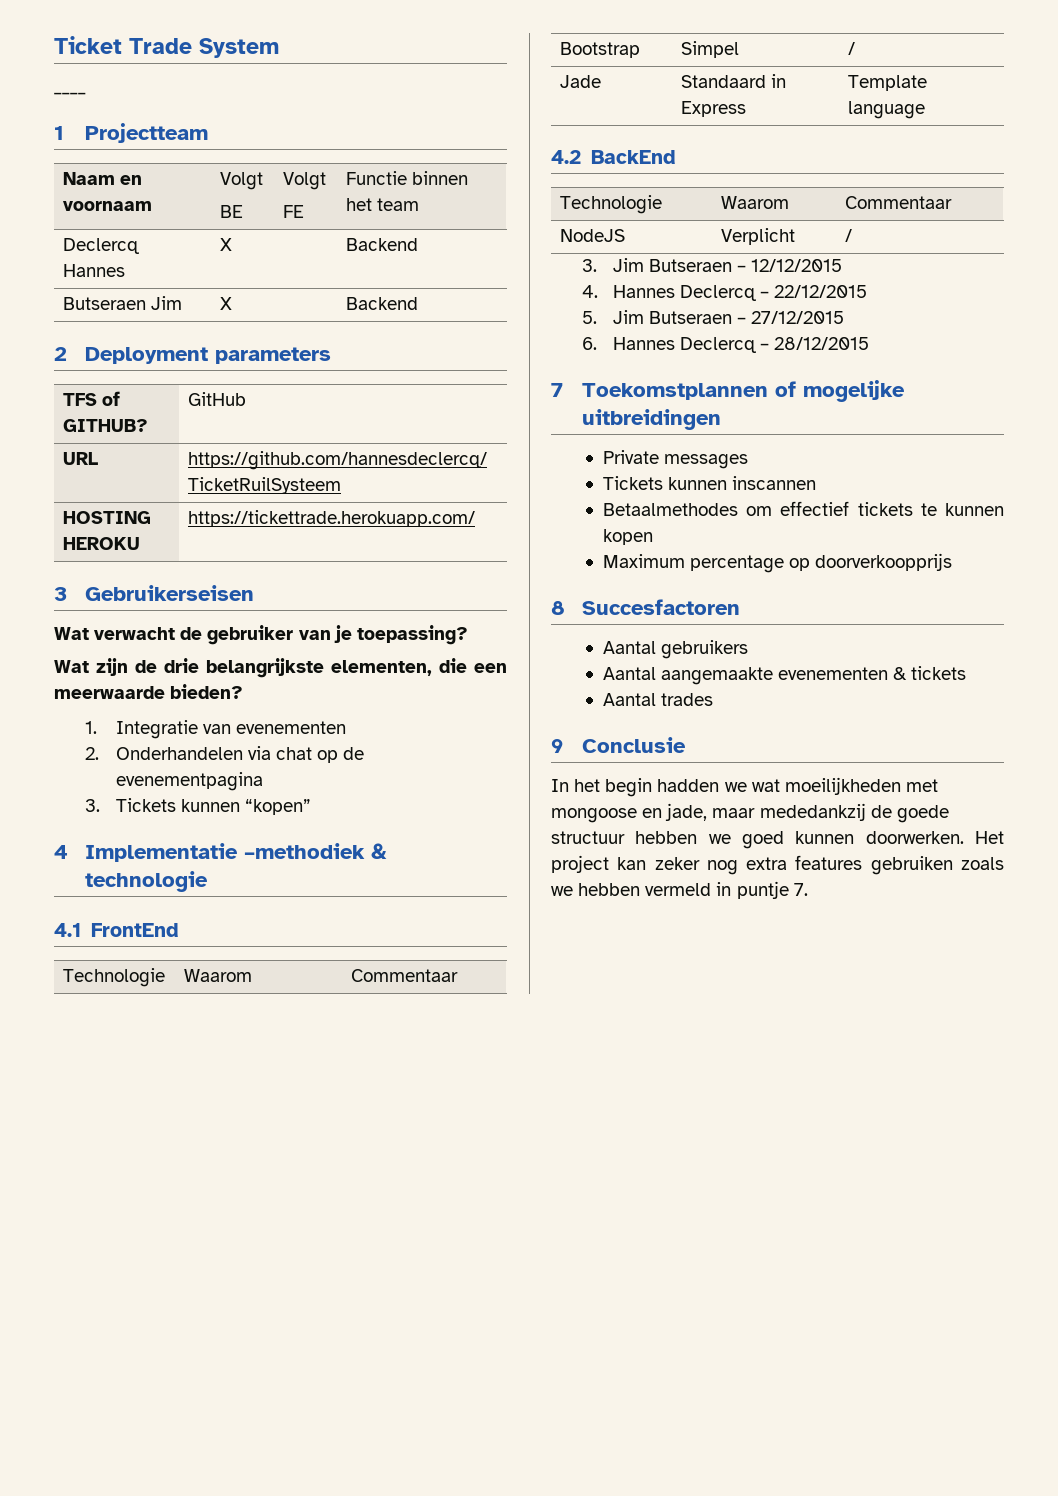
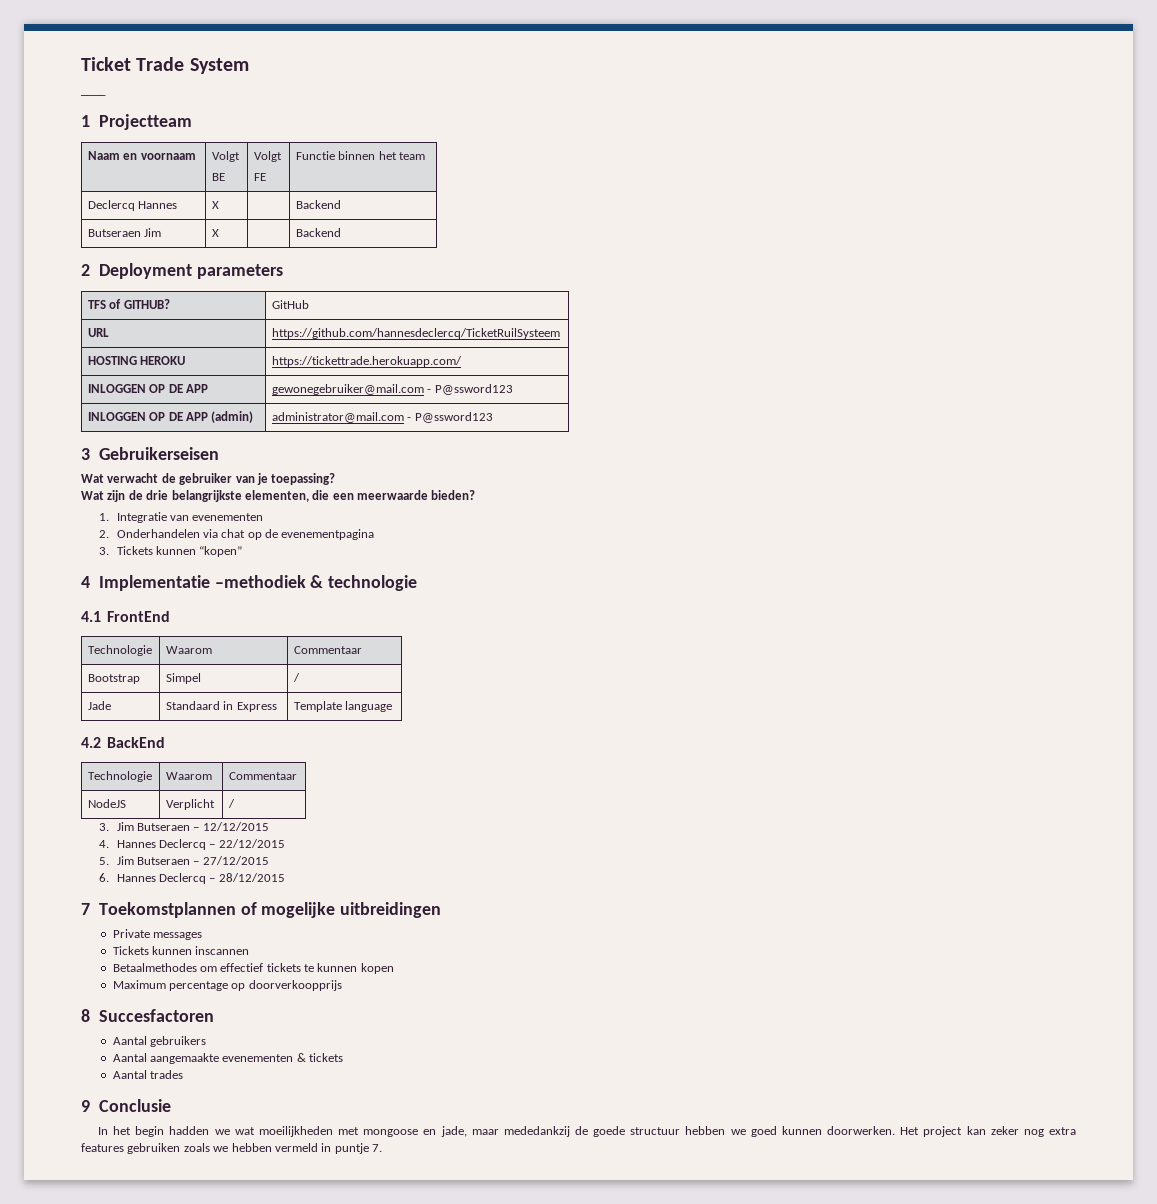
(476, 518) none -> [87,384,209,393] [271,384,513,395] [87,411,254,423] [271,412,493,423] // INLOGGEN OP DE APP | gewonegebruiker@mail.com - P@ssword123 // INLOGGEN OP DE APP (admin) | administrator@mail.com - P@ssword123

